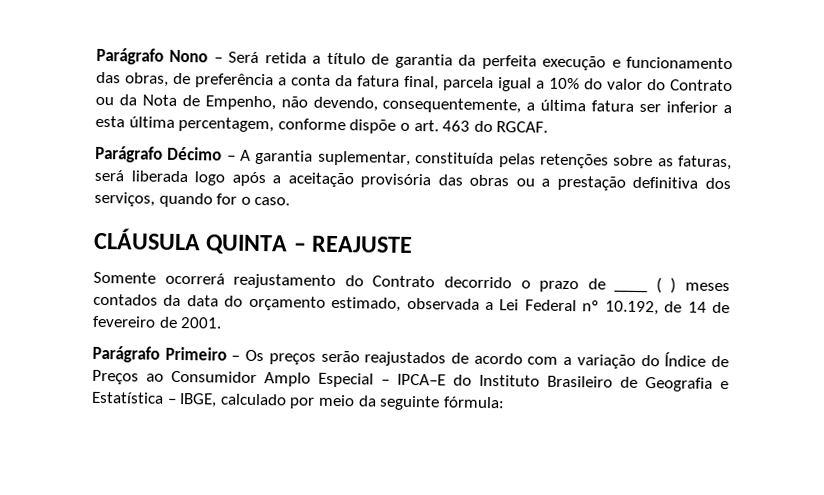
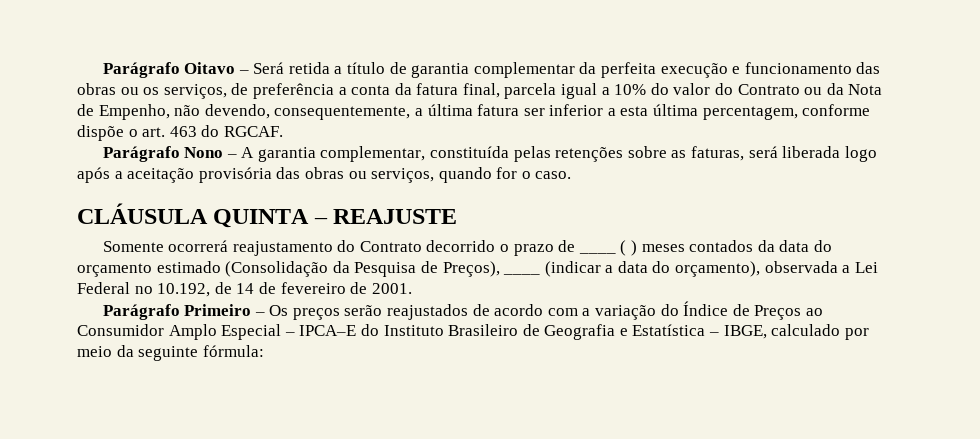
[96,47,209,65] Parágrafo Nono -> [102,62,236,78] Parágrafo Oitavo
(453, 61) none -> [473,62,575,78] complementar
[125,72,169,87] obras, -> [77,83,227,99] obras ou os serviços,
[167,146,223,161] Décimo -> [184,147,224,158] Nono
[317,150,411,166] suplementar, -> [320,146,426,162] complementar,
[541,175,731,191] a prestação definitiva dos -> (367, 175) none
[331,296,402,312] estimado, -> [156,261,761,277] estimado (Consolidação da Pesquisa de Preços), ____ (indicar a data do orçamento),
[582,300,600,312] nº -> [134,286,153,294] no

